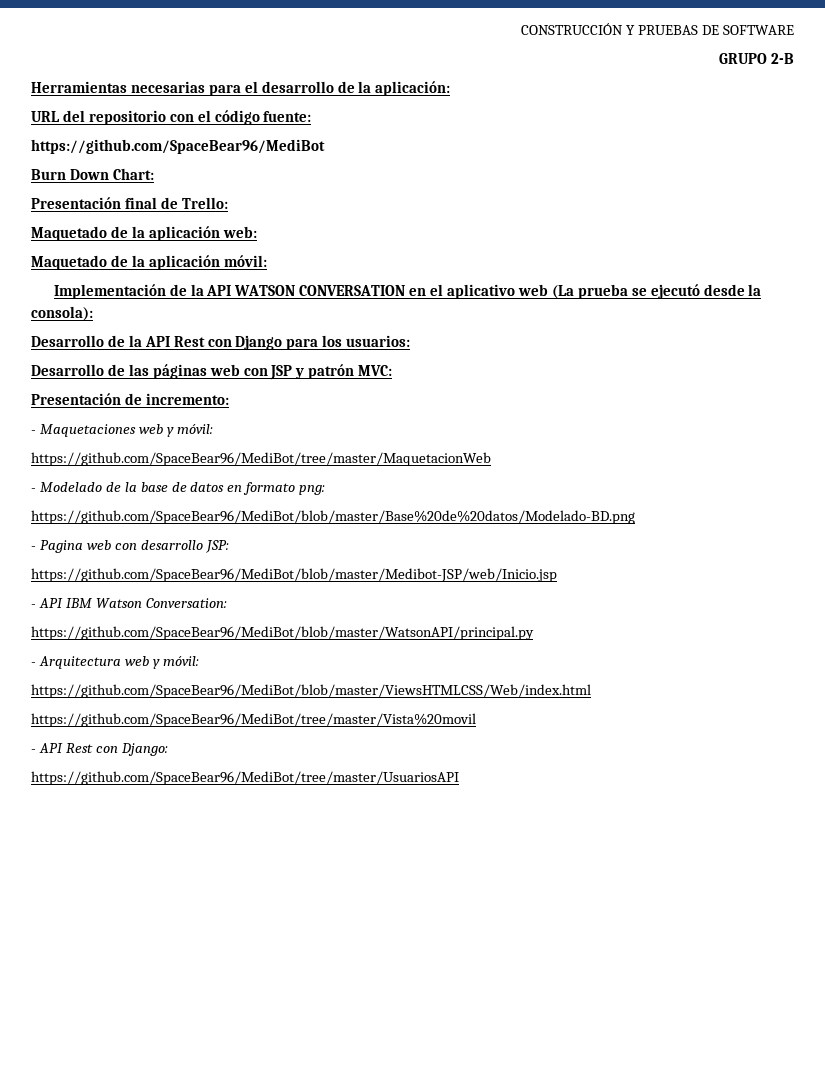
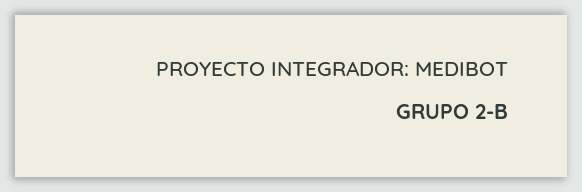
[521,23,794,35] [719,53,794,64] [31,81,451,96] [31,110,312,125] [31,139,325,154] [31,168,154,180] [31,197,228,209] [31,226,257,241] [31,255,267,270] [53,284,762,299] [31,306,93,321] [31,335,411,350] [31,364,393,380] [31,393,229,405] [31,424,213,437] [31,452,491,466] [31,482,326,495] [31,510,635,524] [31,540,229,553] [31,568,557,582] [31,598,227,608] [31,626,534,640] [31,656,199,669] [31,684,591,698] [31,713,476,727] [31,743,168,756] [31,771,459,785] CONSTRUCCIÓN Y PRUEBAS DE SOFTWARE // GRUPO 2-B // Herramientas necesarias para el desarrollo de la aplicación: // URL del repositorio con el código fuente: // https://github.com/SpaceBear96/MediBot // Burn Down Chart: // Presentación final de Trello: // Maquetado de la aplicación web: // Maquetado de la aplicación móvil: // Implementación de la API WATSON CONVERSATION en el aplicativo web (La prueba se ejecutó desde la consola): // Desarrollo de la API Rest con Django para los usuarios: // Desarrollo de las páginas web con JSP y patrón MVC: // Presentación de incremento: // - Maquetaciones web y móvil: // https://github.com/SpaceBear96/MediBot/tree/master/MaquetacionWeb // - Modelado de la base de datos en formato png: // https://github.com/SpaceBear96/MediBot/blob/master/Base%20de%20datos/Modelado-BD.png // - Pagina web con desarrollo JSP: // https://github.com/SpaceBear96/MediBot/blob/master/Medibot-JSP/web/Inicio.jsp // - API IBM Watson Conversation: // https://github.com/SpaceBear96/MediBot/blob/master/WatsonAPI/principal.py // - Arquitectura web y móvil: // https://github.com/SpaceBear96/MediBot/blob/master/ViewsHTMLCSS/Web/index.html // https://github.com/SpaceBear96/MediBot/tree/master/Vista%20movil // - API Rest con Django: // https://github.com/SpaceBear96/MediBot/tree/master/UsuariosAPI -> [156,61,508,76] [396,104,508,119] PROYECTO INTEGRADOR: MEDIBOT // GRUPO 2-B

